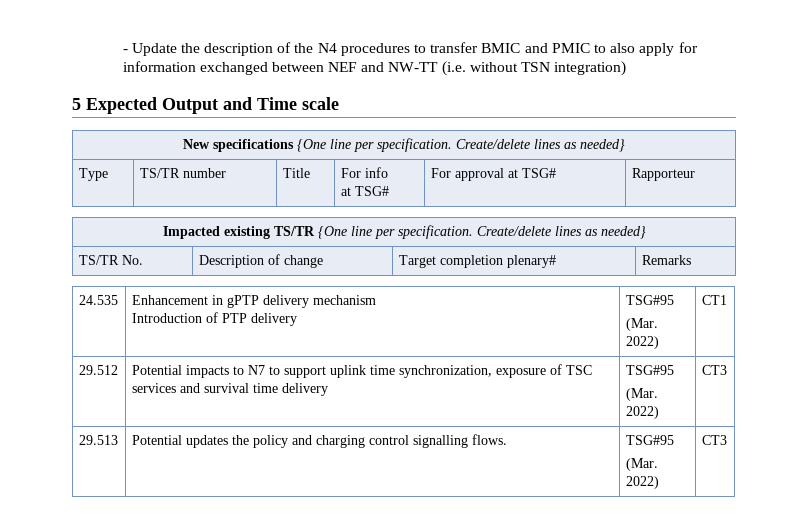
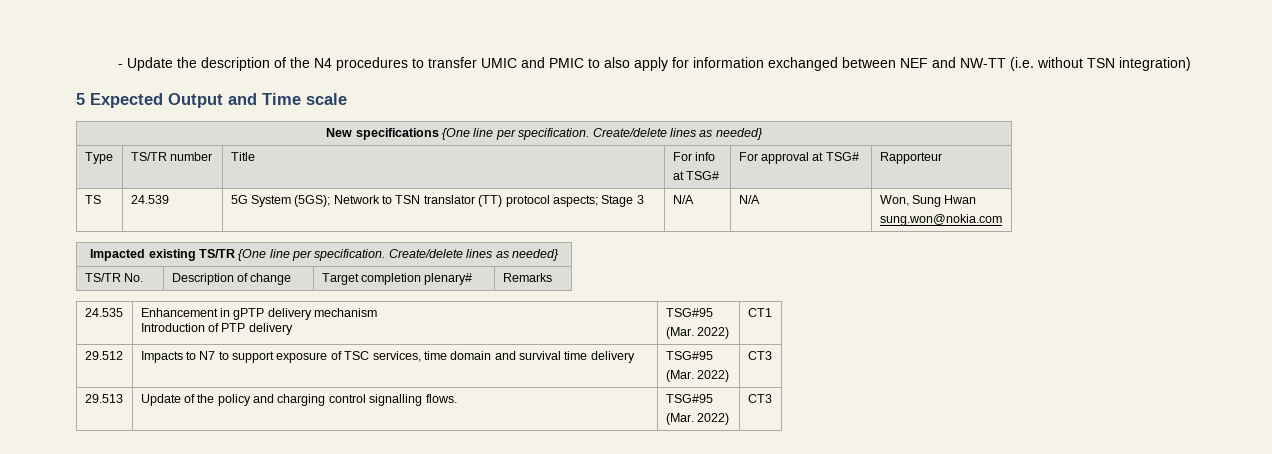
[481,43,521,53] BMIC -> [480,58,517,68] UMIC
(695, 174) none -> [84,195,101,204] [130,195,169,204] [230,195,644,207] [672,195,694,204] [738,195,760,204] [879,195,977,207] [879,214,1002,226] // TS | 24.539 | 5G System (5GS); Network to TSN translator (TT) protocol aspects; Stage 3 | N/A | N/A | Won, Sung Hwan // sung.won@nokia.com
[131,365,229,378] Potential impacts -> [140,351,183,363] Impacts
[329,364,592,378] [131,383,176,393] uplink time synchronization, exposure of TSC services -> [276,351,492,363] exposure of TSC services, time domain
[131,435,228,448] Potential updates -> [140,394,195,406] Update of

